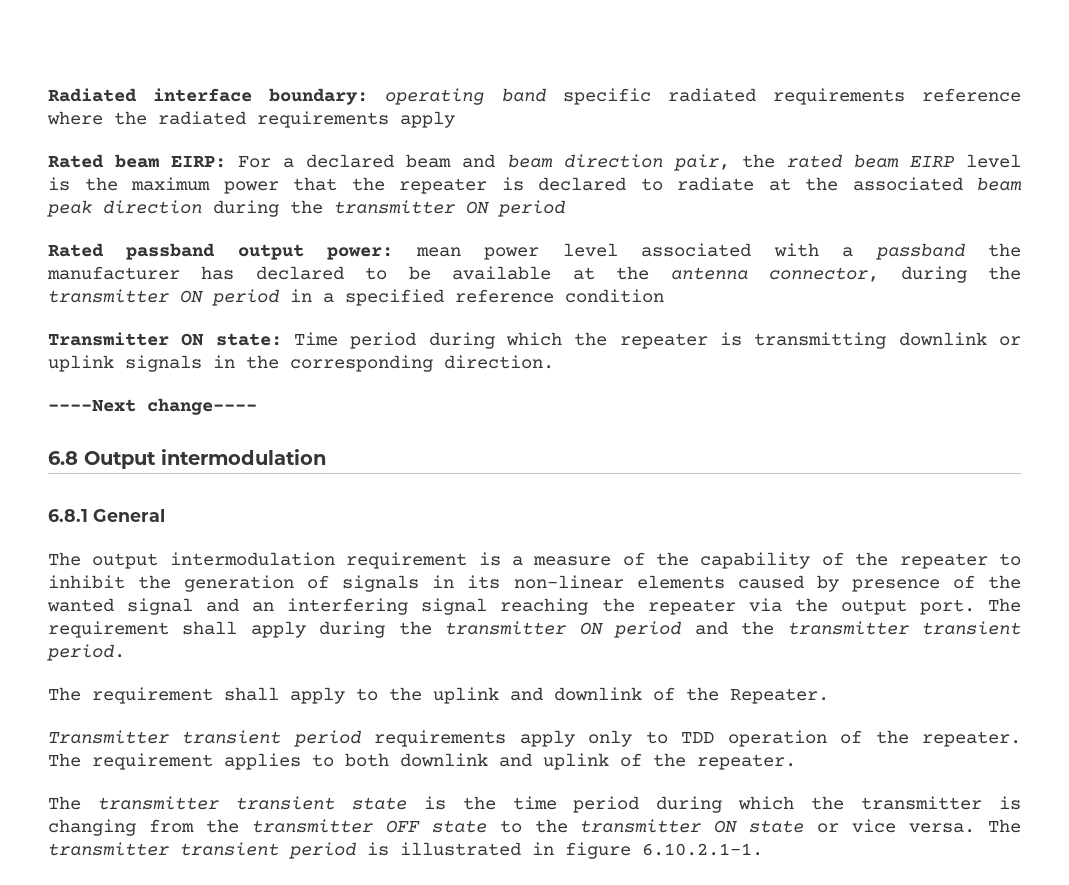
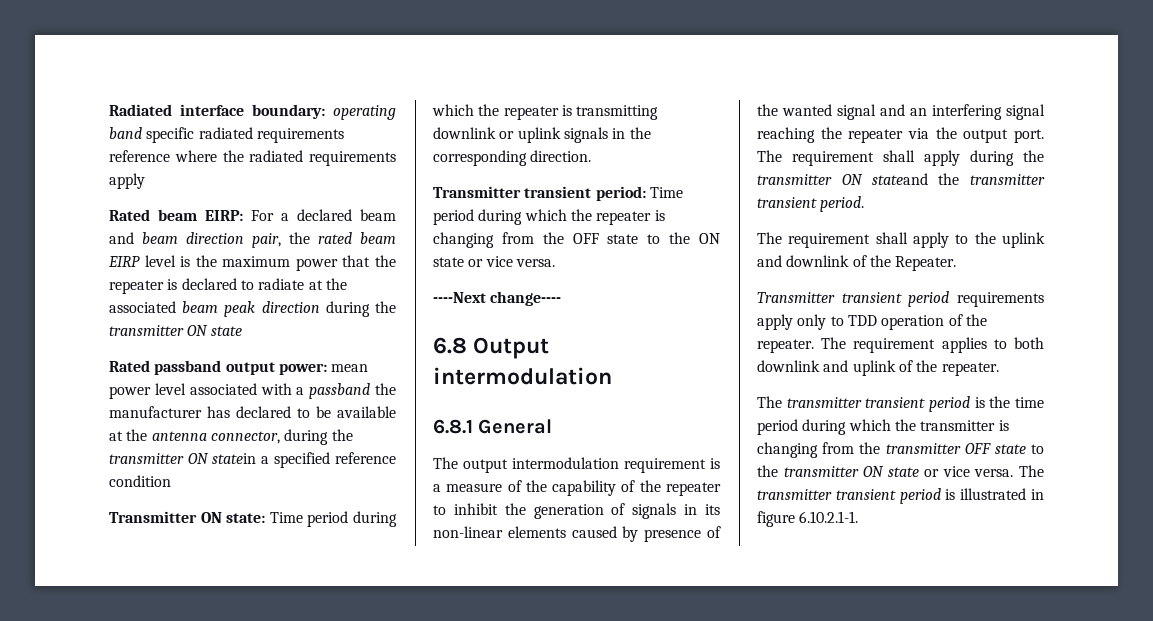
[498,200,565,217] period -> [210,326,242,336] state
[212,289,312,306] period in -> [212,453,256,464] statein
(554, 362) none -> [433,186,683,201] [433,209,665,225] [433,232,720,248] [433,256,555,267] // Transmitter transient period: Time period during which the repeater is changing from the OFF state to the ON state or vice versa.
[614,621,728,638] period and -> [871,173,928,185] stateand
[351,797,407,810] state -> [929,396,970,412] period

